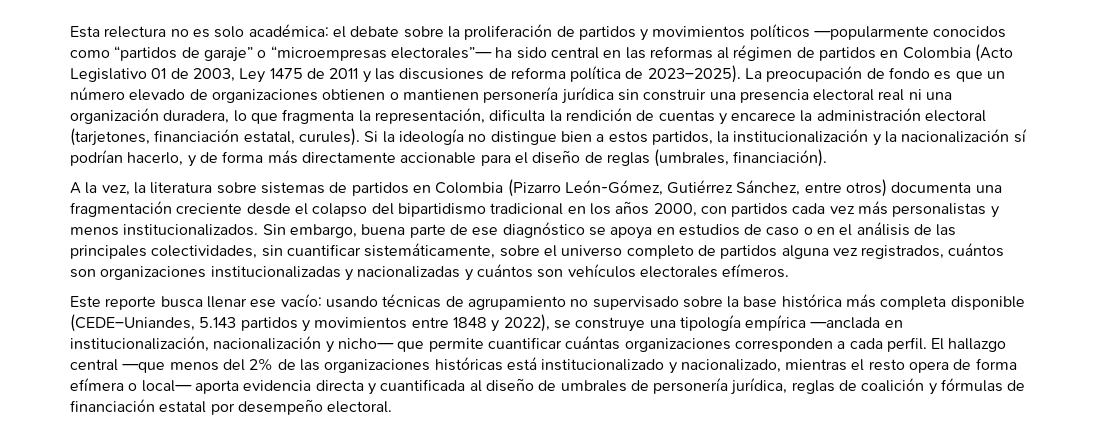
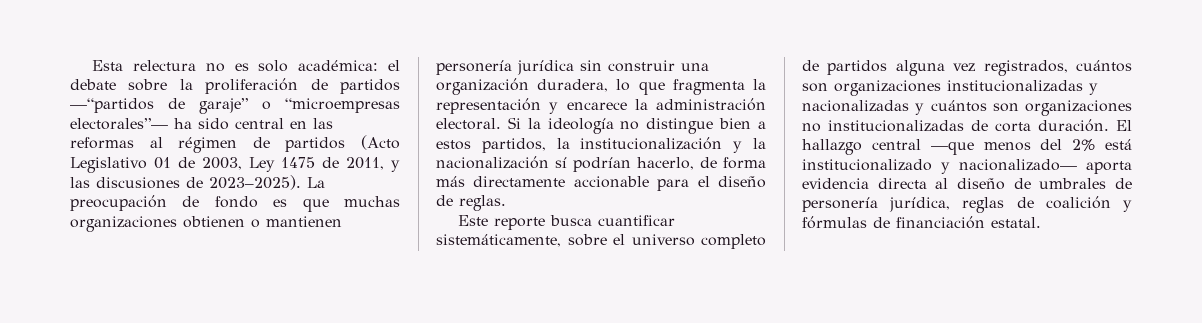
[640,24,1007,41] [70,46,178,61] y movimientos políticos —popularmente conocidos como “partidos -> [70,98,154,113] —“partidos
[880,47,971,59] en Colombia -> (346, 144) none
[329,68,359,79] 2011 -> [346,157,385,170] 2011,
[510,66,644,82] reforma política de -> (203, 182) none
[987,71,1006,79] [70,87,208,101] un número elevado de -> [344,196,400,207] muchas
[739,89,953,103] presencia electoral real ni una -> (709, 67) none
[374,108,987,125] [70,128,360,146] representación, dificulta la rendición de cuentas y encarece la administración electoral (tarjetones, financiación estatal, curules). -> [436,98,766,114] [436,118,501,130] representación y encarece la administración electoral.
[187,155,196,167] y -> (694, 163) none
[606,149,828,167] [70,179,1002,197] [70,201,999,218] [70,222,957,239] [70,245,283,259] reglas (umbrales, financiación). // A la vez, la literatura sobre sistemas de partidos en Colombia (Pizarro León-Gómez, Gutiérrez Sánchez, entre otros) documenta una fragmentación creciente desde el colapso del bipartidismo tradicional en los años 2000, con partidos cada vez más personalistas y menos institucionalizados. Sin embargo, buena parte de ese diagnóstico se apoya en estudios de caso o en el análisis de las principales colectividades, sin -> [459,195,506,211] [458,215,593,230] reglas. // Este reporte busca
[567,264,790,278] [70,294,1025,310] [70,314,903,332] [70,336,927,353] vehículos electorales efímeros. // Este reporte busca llenar ese vacío: usando técnicas de agrupamiento no supervisado sobre la base histórica más completa disponible (CEDE–Uniandes, 5.143 partidos y movimientos entre 1848 y 2022), se construye una tipología empírica —anclada en institucionalización, nacionalización y nicho— que permite cuantificar cuántas organizaciones corresponden a cada perfil. -> [1025,100,1132,116] [802,119,1109,132] organizaciones no institucionalizadas de corta duración.
[277,357,1017,374] [70,378,192,392] de las organizaciones históricas está institucionalizado y nacionalizado, mientras el resto opera de forma efímera o local— -> [1105,139,1132,150] [802,159,1077,174] está institucionalizado y nacionalizado—
[367,379,466,395] y cuantificada -> (927, 183) none
[159,399,393,415] estatal por desempeño electoral. -> [991,217,1041,228] estatal.

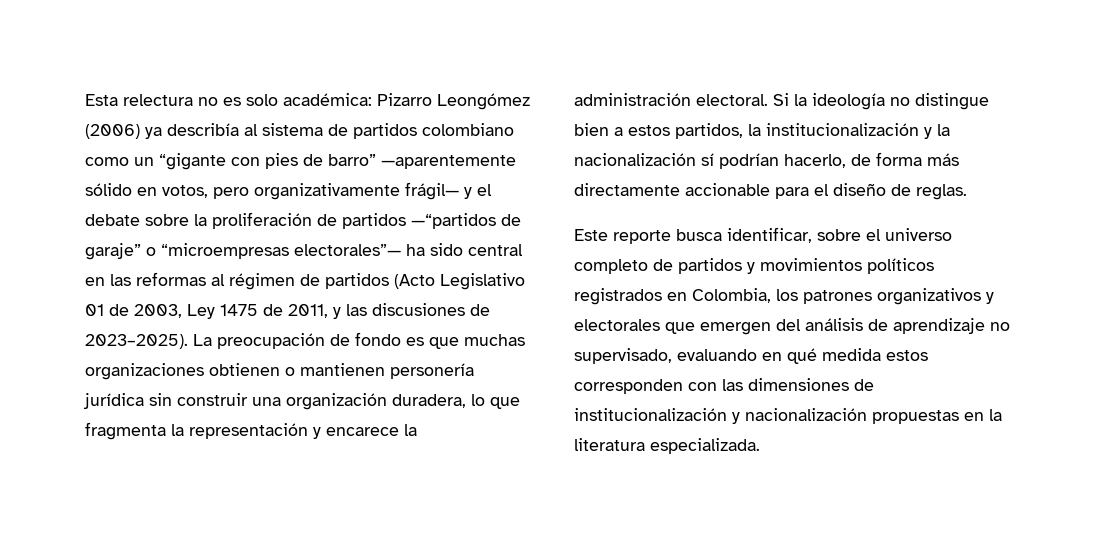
(379, 65) none -> [377,93,530,110] [85,123,514,139] [85,153,516,170] [85,182,472,200] Pizarro Leongómez (2006) ya describía al sistema de partidos colombiano como un “gigante con pies de barro” —aparentemente sólido en votos, pero organizativamente frágil— y
[598,215,676,226] [436,234,561,247] cuantificar sistemáticamente, -> [727,227,812,243] identificar,
[895,60,1132,76] [802,80,1098,96] [802,100,1132,116] [802,119,1132,132] [802,139,1132,155] [802,159,1132,174] [802,178,1132,190] [802,196,1132,213] [802,216,1041,229] alguna vez registrados, cuántos son organizaciones institucionalizadas y nacionalizadas y cuántos son organizaciones no institucionalizadas de corta duración. El hallazgo central —que menos del 2% está institucionalizado y nacionalizado— aporta evidencia directa al diseño de umbrales de personería jurídica, reglas de coalición y fórmulas de financiación estatal. -> [747,258,934,274] [574,288,994,305] [574,318,1010,335] [574,348,928,364] [574,378,874,394] [574,408,1002,424] [574,438,760,454] y movimientos políticos registrados en Colombia, los patrones organizativos y electorales que emergen del análisis de aprendizaje no supervisado, evaluando en qué medida estos corresponden con las dimensiones de institucionalización y nacionalización propuestas en la literatura especializada.

